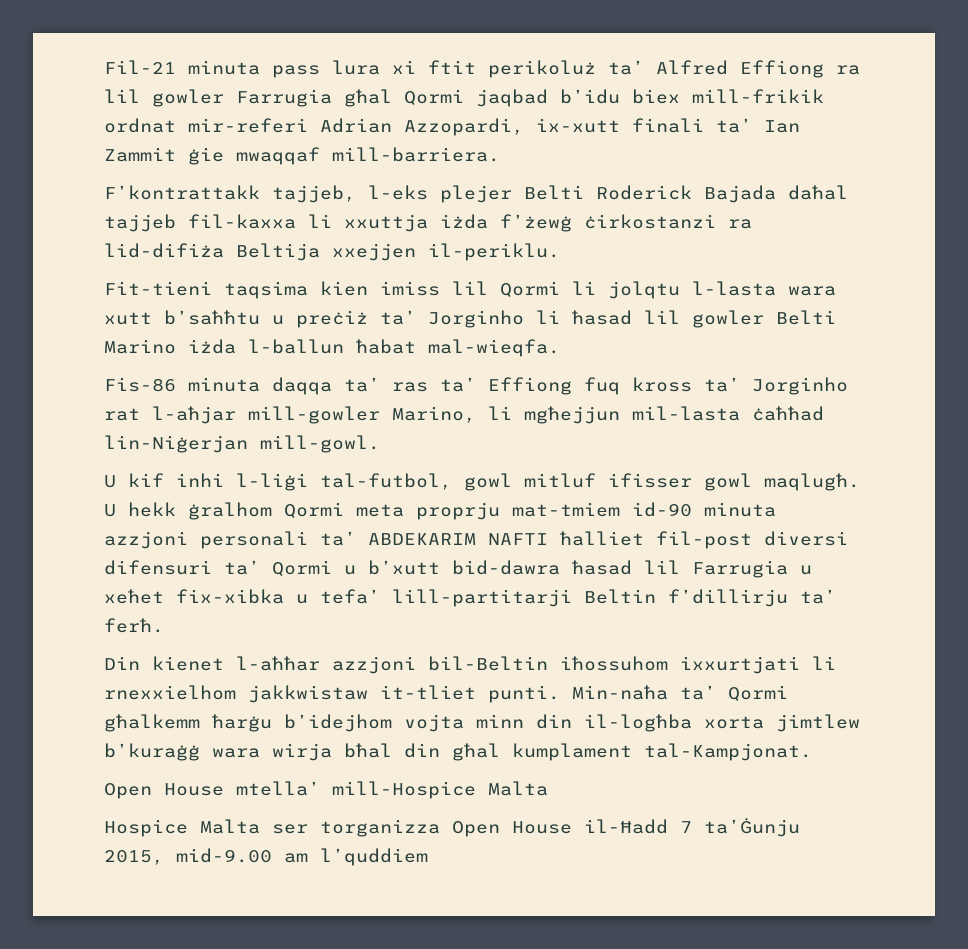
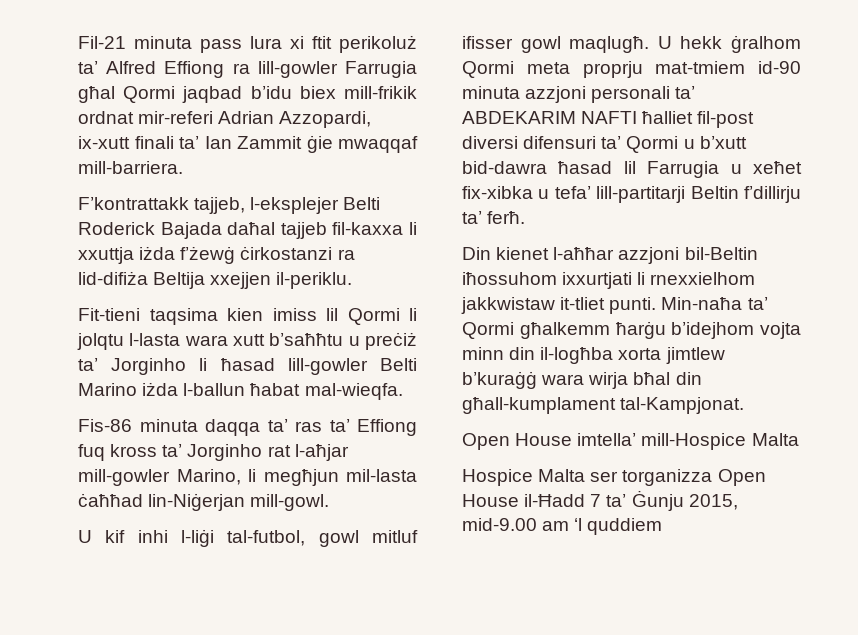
[104,89,224,107] lil gowler -> [257,61,338,78] lill-gowler
[368,185,512,203] l-eks plejer -> [250,197,340,214] l-eksplejer
[644,310,764,328] lil gowler -> [287,358,368,375] lill-gowler
[524,406,620,424] mgħejjun -> [263,469,339,486] megħjun
[452,743,632,761] għal kumplament -> [462,397,616,414] għall-kumplament
[236,781,320,796] mtella’ -> [577,433,637,446] imtella’
[704,818,800,837] ta’Ġunju -> [606,490,684,511] ta’ Ġunju
[320,848,428,866] l’quddiem -> [574,518,663,535] ‘l quddiem

